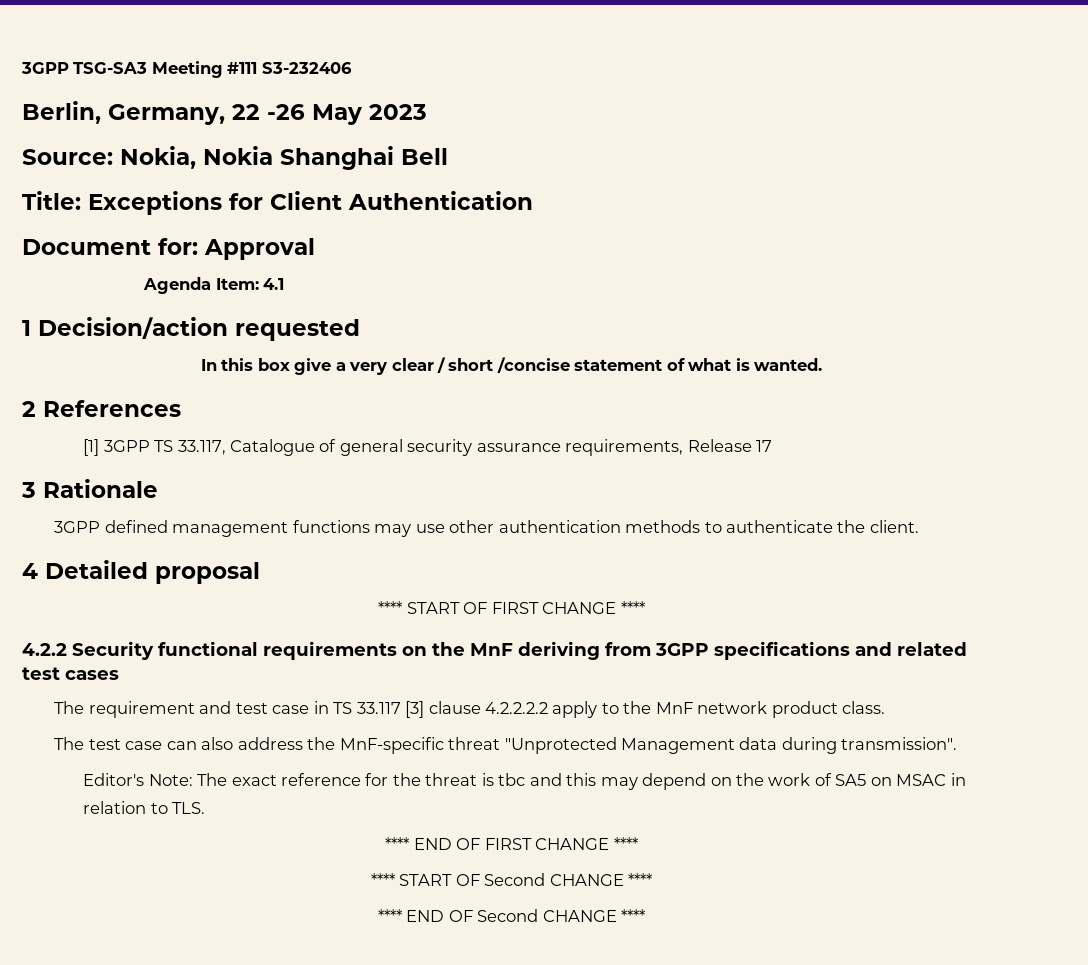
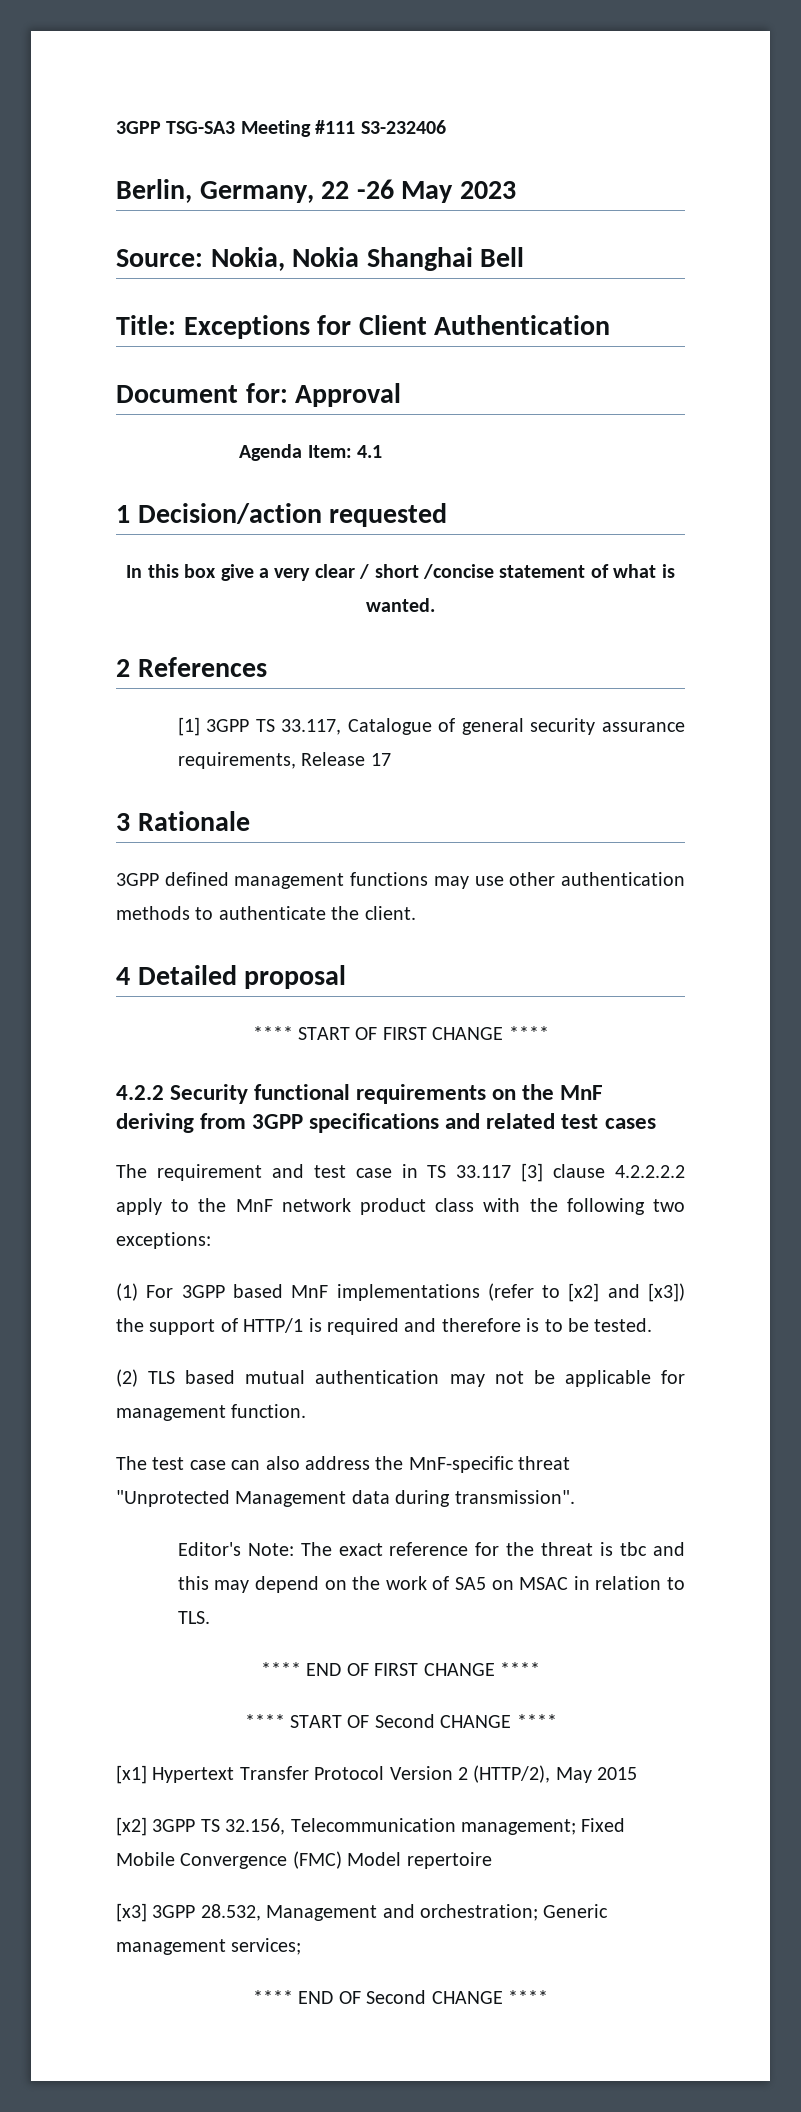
[842,701,886,714] class. -> [435,1198,685,1215] [116,1232,211,1249] [116,1283,685,1302] [116,1318,653,1335] [116,1369,685,1387] [116,1404,307,1421] class with the following two exceptions: // (1) For 3GPP based MnF implementations (refer to [x2] and [x3]) the support of HTTP/1 is required and therefore is to be tested. // (2) TLS based mutual authentication may not be applicable for management function.
(653, 879) none -> [116,1765,638,1784] [116,1817,626,1836] [116,1851,492,1869] [116,1903,609,1922] [116,1938,302,1955] // [x1] Hypertext Transfer Protocol Version 2 (HTTP/2), May 2015 // [x2] 3GPP TS 32.156, Telecommunication management; Fixed Mobile Convergence (FMC) Model repertoire // [x3] 3GPP 28.532, Management and orchestration; Generic management services;

